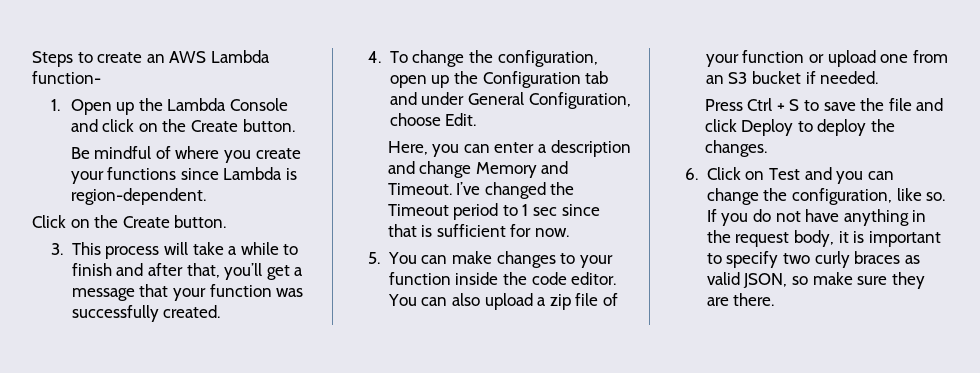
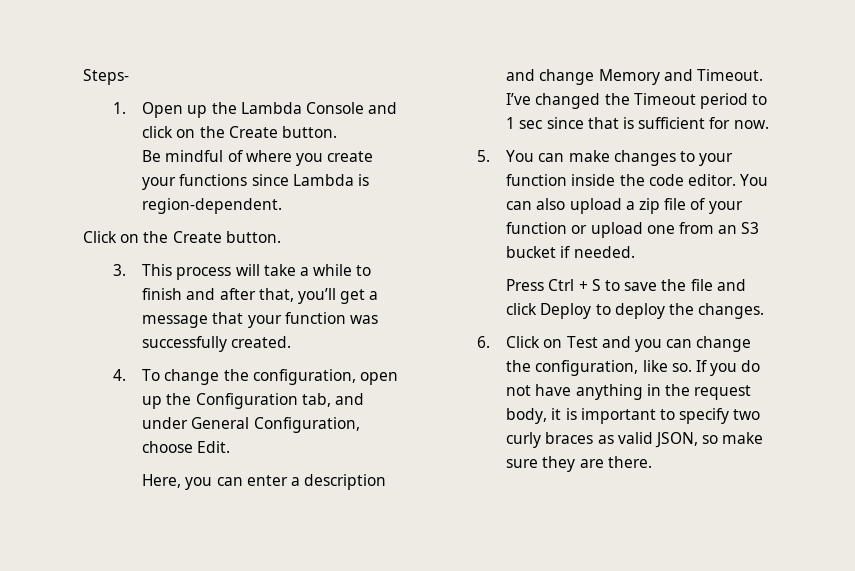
[32,50,270,67] [32,71,101,84] Steps to create an AWS Lambda function- -> [83,69,129,85] Steps-
[585,71,609,84] tab -> [301,393,331,407] tab,

